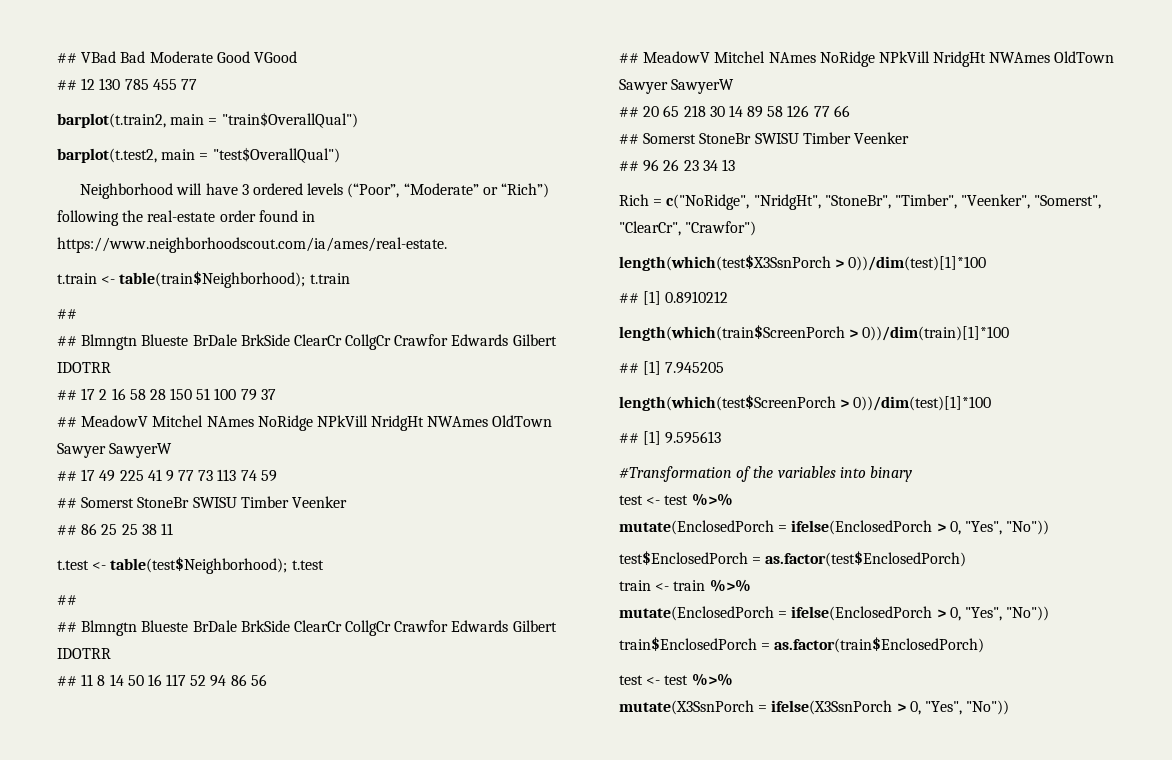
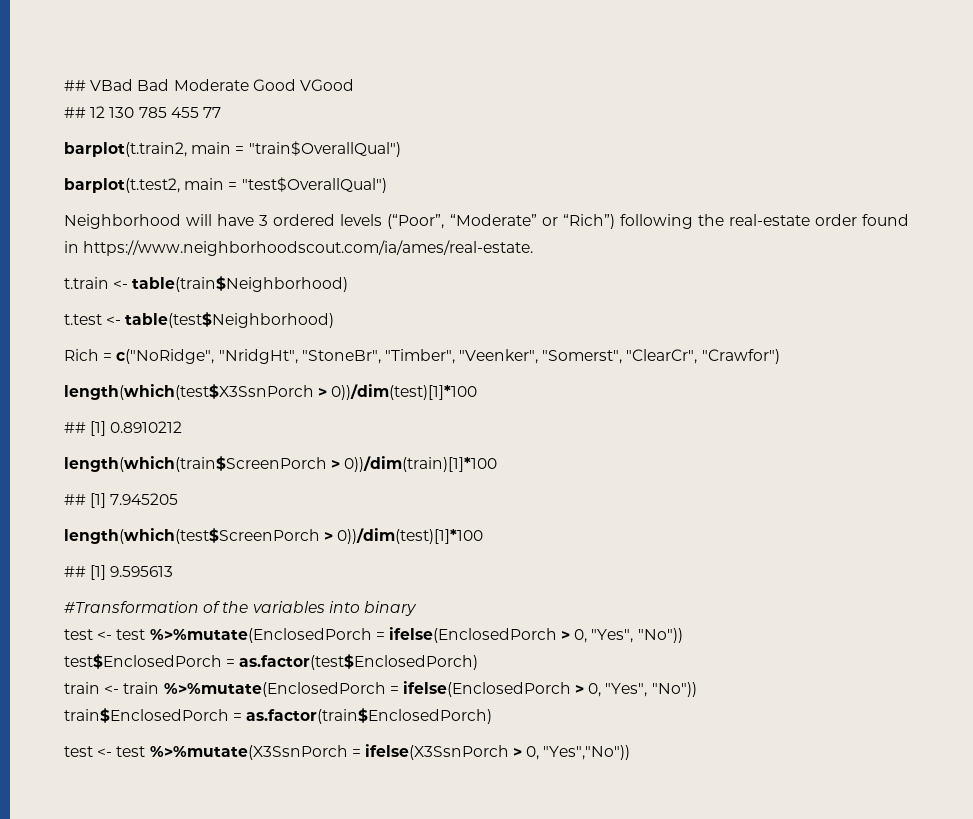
[119,271,350,288] [57,309,77,319] [57,334,557,350] [57,362,111,373] [57,388,276,401] [57,415,553,431] [57,443,173,458] [57,469,277,482] [57,496,347,508] [57,523,173,535] [57,557,324,574] [57,595,77,605] [57,620,557,636] [57,648,111,659] [57,674,267,687] [619,51,1115,67] [619,79,735,94] [619,105,850,118] [619,132,909,144] [619,159,735,172] table(train$Neighborhood); t.train // ## // ## Blmngtn Blueste BrDale BrkSide ClearCr CollgCr Crawfor Edwards Gilbert IDOTRR // ## 17 2 16 58 28 150 51 100 79 37 // ## MeadowV Mitchel NAmes NoRidge NPkVill NridgHt NWAmes OldTown Sawyer SawyerW // ## 17 49 225 41 9 77 73 113 74 59 // ## Somerst StoneBr SWISU Timber Veenker // ## 86 25 25 38 11 // t.test <- table(test$Neighborhood); t.test // ## // ## Blmngtn Blueste BrDale BrkSide ClearCr CollgCr Crawfor Edwards Gilbert IDOTRR // ## 11 8 14 50 16 117 52 94 86 56 // ## MeadowV Mitchel NAmes NoRidge NPkVill NridgHt NWAmes OldTown Sawyer SawyerW // ## 20 65 218 30 14 89 58 126 77 66 // ## Somerst StoneBr SWISU Timber Veenker // ## 96 26 23 34 13 -> [132,276,349,292] [64,312,335,328] table(train$Neighborhood) // t.test <- table(test$Neighborhood)
[691,493,733,506] [619,520,774,535] %>% // mutate(EnclosedPorch -> [149,628,372,643] %>%mutate(EnclosedPorch
[709,579,751,592] [619,606,774,621] %>% // mutate(EnclosedPorch -> [163,682,386,697] %>%mutate(EnclosedPorch
[691,673,733,686] [619,700,754,715] %>% // mutate(X3SsnPorch -> [149,745,348,760] %>%mutate(X3SsnPorch
[924,700,1010,715] "Yes", "No")) -> [543,745,631,760] "Yes","No"))

